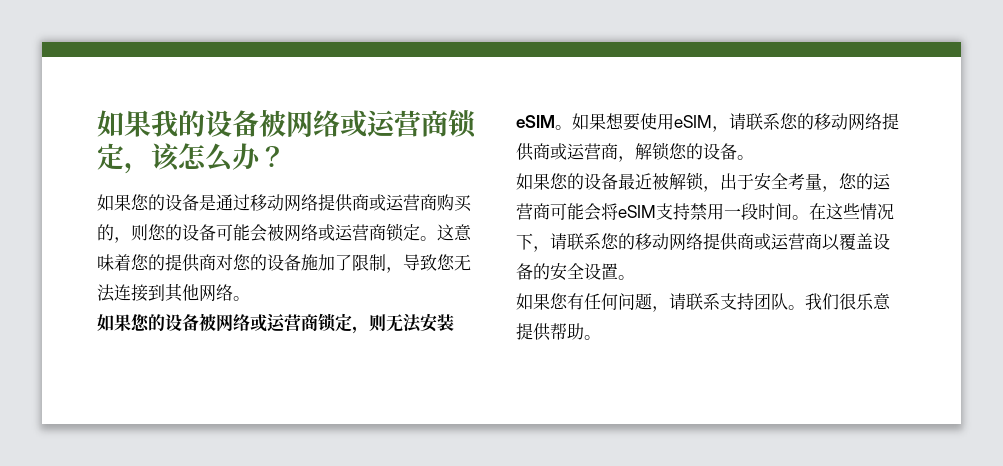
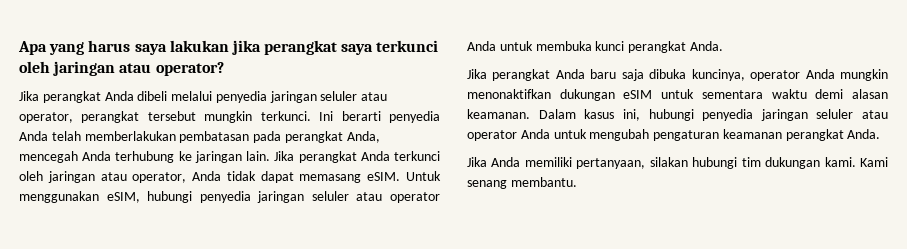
[97,109,477,138] [97,143,286,174] [97,194,472,212] [97,223,472,243] [97,254,471,273] [97,283,250,302] [97,313,454,334] [516,113,899,132] [516,142,754,162] [516,172,891,192] [516,203,894,221] [516,233,890,252] [516,263,635,281] [516,293,891,312] [516,323,601,341] 如果我的设备被网络或运营商锁定，该怎么办？ // 如果您的设备是通过移动网络提供商或运营商购买的，则您的设备可能会被网络或运营商锁定。这意味着您的提供商对您的设备施加了限制，导致您无法连接到其他网络。 // 如果您的设备被网络或运营商锁定，则无法安装eSIM。如果想要使用eSIM，请联系您的移动网络提供商或运营商，解锁您的设备。 // 如果您的设备最近被解锁，出于安全考量，您的运营商可能会将eSIM支持禁用一段时间。在这些情况下，请联系您的移动网络提供商或运营商以覆盖设备的安全设置。 // 如果您有任何问题，请联系支持团队。我们很乐意提供帮助。 -> [18,40,439,55] [19,61,224,76] [19,91,388,103] [19,111,440,123] [19,131,380,143] [19,151,441,163] [19,171,441,183] [19,191,440,203] [467,41,723,53] [467,69,888,81] [467,89,888,101] [467,109,888,121] [467,129,881,141] [467,157,888,169] [467,177,577,189] Apa yang harus saya lakukan jika perangkat saya terkunci oleh jaringan atau operator? // Jika perangkat Anda dibeli melalui penyedia jaringan seluler atau operator, perangkat tersebut mungkin terkunci. Ini berarti penyedia Anda telah memberlakukan pembatasan pada perangkat Anda, mencegah Anda terhubung ke jaringan lain. Jika perangkat Anda terkunci oleh jaringan atau operator, Anda tidak dapat memasang eSIM. Untuk menggunakan eSIM, hubungi penyedia jaringan seluler atau operator Anda untuk membuka kunci perangkat Anda. // Jika perangkat Anda baru saja dibuka kuncinya, operator Anda mungkin menonaktifkan dukungan eSIM untuk sementara waktu demi alasan keamanan. Dalam kasus ini, hubungi penyedia jaringan seluler atau operator Anda untuk mengubah pengaturan keamanan perangkat Anda. // Jika Anda memiliki pertanyaan, silakan hubungi tim dukungan kami. Kami senang membantu.

